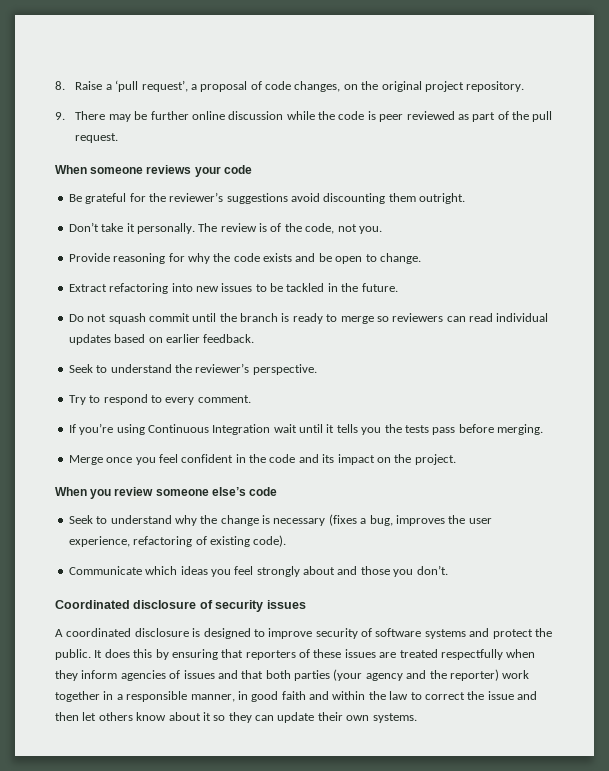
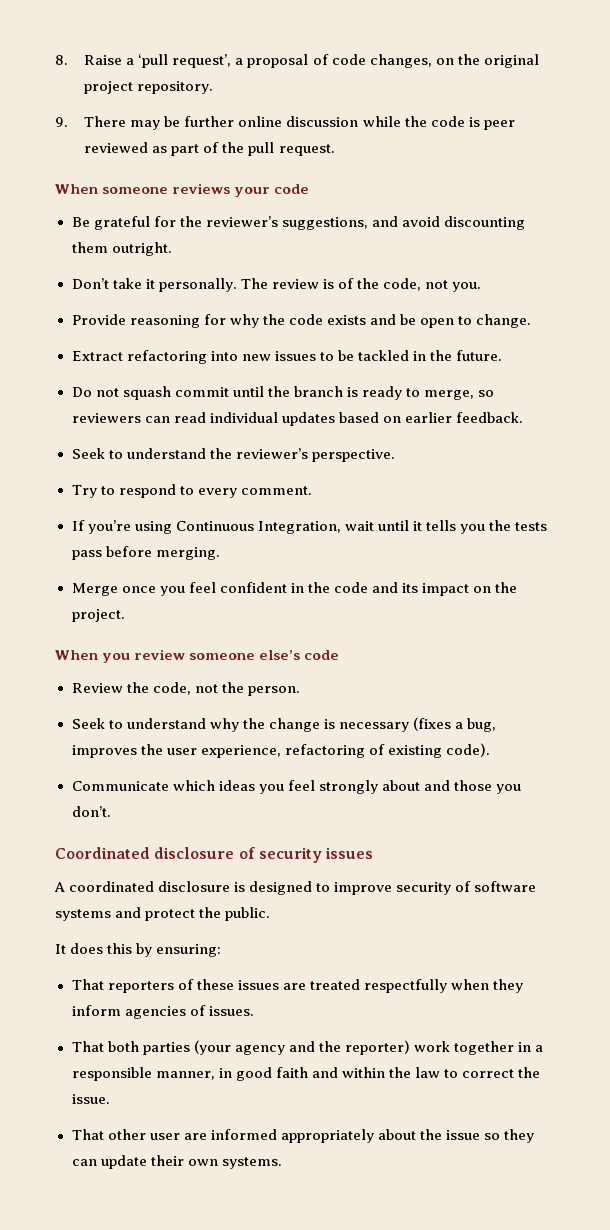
[226,193,288,204] suggestions -> [281,216,398,230] suggestions, and
[340,316,374,324] merge -> [424,390,475,400] merge,
[212,424,271,435] Integration -> [257,521,341,534] Integration,
(278, 491) none -> [71,682,300,696] // Review the code, not the person.
(91, 654) none -> (271, 914) //
[171,649,244,660] ensuring that -> [156,944,222,957] [71,979,104,990] ensuring: // That
[183,670,264,679] issues and that -> [208,1006,254,1016] [71,1041,104,1052] issues. // That
[487,691,537,700] [55,712,211,721] issue and then let others know about it -> [71,1094,110,1104] [71,1129,480,1143] issue. // That other user are informed appropriately about the issue

